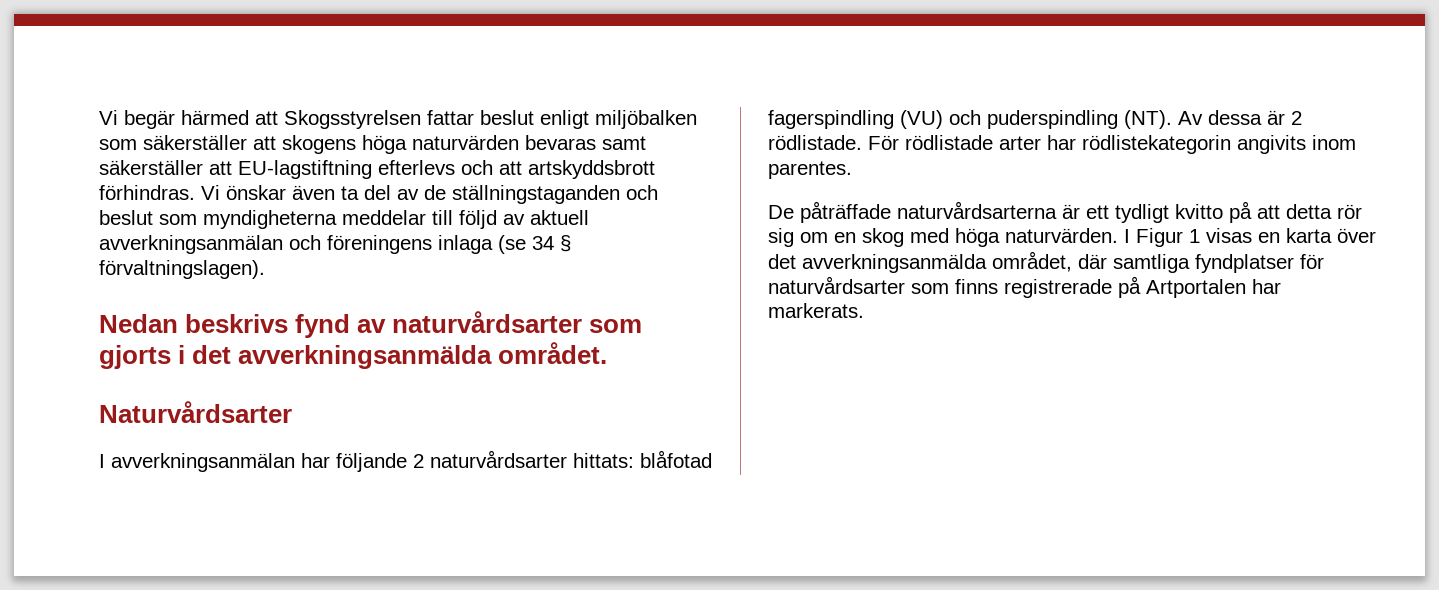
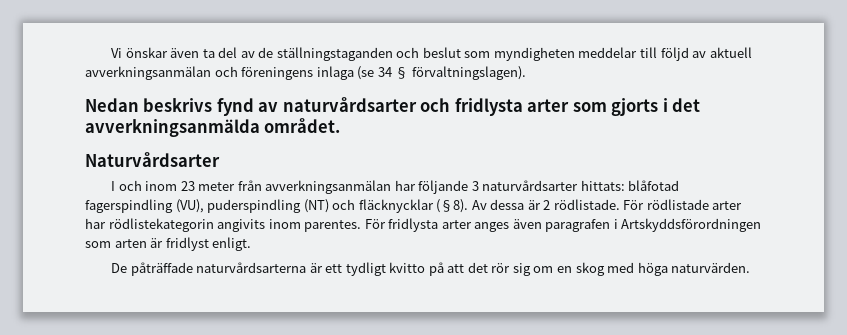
[99,110,697,129] [99,135,646,154] [99,160,655,179] [99,185,220,200] Vi begär härmed att Skogsstyrelsen fattar beslut enligt miljöbalken som säkerställer att skogens höga naturvärden bevaras samt säkerställer att EU-lagstiftning efterlevs och att artskyddsbrott förhindras. Vi -> [111,48,123,58] Vi
[203,210,337,229] myndigheterna -> [493,47,575,61] myndigheten
(583, 322) none -> [420,98,570,116] och fridlysta arter
(105, 461) none -> [118,180,262,191] och inom 23 meter från
[413,454,424,468] 2 -> [471,181,479,191] 3
[900,110,1172,129] (VU) och puderspindling (NT). -> [175,199,469,213] (VU), puderspindling (NT) och fläcknycklar (§8).
(852, 170) none -> [364,218,762,232] [85,237,252,251] För fridlysta arter anges även paragrafen i Artskyddsförordningen som arten är fridlyst enligt.
[1286,204,1332,219] detta -> [467,262,488,273] det
[1124,228,1376,247] [768,251,1324,273] [768,276,1281,298] [768,303,864,318] I Figur 1 visas en karta över det avverkningsanmälda området, där samtliga fyndplatser för naturvårdsarter som finns registrerade på Artportalen har markerats. -> (751, 267) none

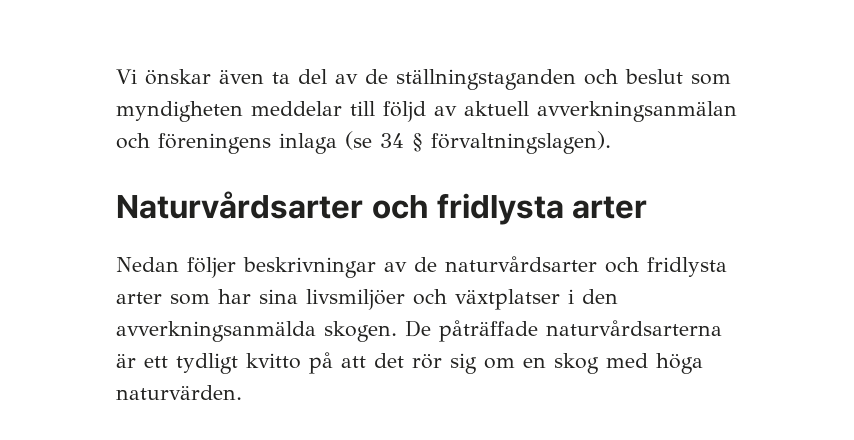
[85,98,279,116] Nedan beskrivs fynd av -> [116,191,648,225] [116,257,437,278] Naturvårdsarter och fridlysta arter // Nedan följer beskrivningar av de
[611,98,701,116] [85,118,341,137] [85,152,220,167] [111,180,680,194] [85,199,743,213] [85,218,762,232] [85,237,252,251] gjorts i det avverkningsanmälda området. // Naturvårdsarter // I och inom 23 meter från avverkningsanmälan har följande 3 naturvårdsarter hittats: blåfotad fagerspindling (VU), puderspindling (NT) och fläcknycklar (§8). Av dessa är 2 rödlistade. För rödlistade arter har rödlistekategorin angivits inom parentes. För fridlysta arter anges även paragrafen i Artskyddsförordningen som arten är fridlyst enligt. // -> [218,289,618,310] [116,321,397,342] har sina livsmiljöer och växtplatser i den avverkningsanmälda skogen.

